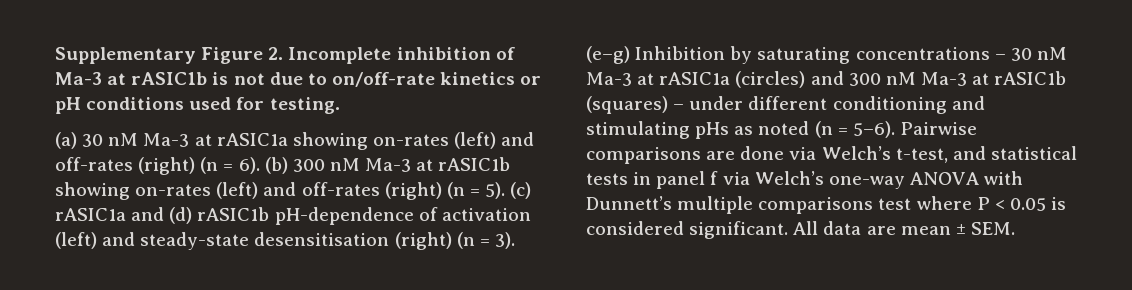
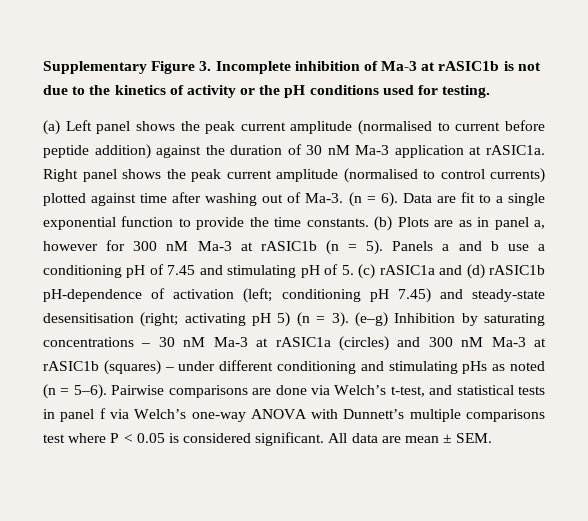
[268,47,284,60] 2. -> [199,61,212,71] 3.
[331,72,542,87] on/off-rate kinetics or -> [89,85,281,98] the kinetics of activity or the
[82,132,535,150] [55,157,511,175] [55,182,506,200] 30 nM Ma-3 at rASIC1a showing on-rates (left) and off-rates (right) (n = 6). (b) 300 nM Ma-3 at rASIC1b showing on-rates (left) and off-rates (right) (n = 5). -> [65,120,545,135] [43,144,545,159] [43,168,545,183] [43,192,545,207] [43,216,545,231] [43,240,545,255] [43,264,354,278] Left panel shows the peak current amplitude (normalised to current before peptide addition) against the duration of 30 nM Ma-3 application at rASIC1a. Right panel shows the peak current amplitude (normalised to control currents) plotted against time after washing out of Ma-3. (n = 6). Data are fit to a single exponential function to provide the time constants. (b) Plots are as in panel a, however for 300 nM Ma-3 at rASIC1b (n = 5). Panels a and b use a conditioning pH of 7.45 and stimulating pH of 5.
[55,232,452,250] (left) and steady-state desensitisation (right) -> [243,288,545,303] [43,312,291,327] (left; conditioning pH 7.45) and steady-state desensitisation (right; activating pH 5)

